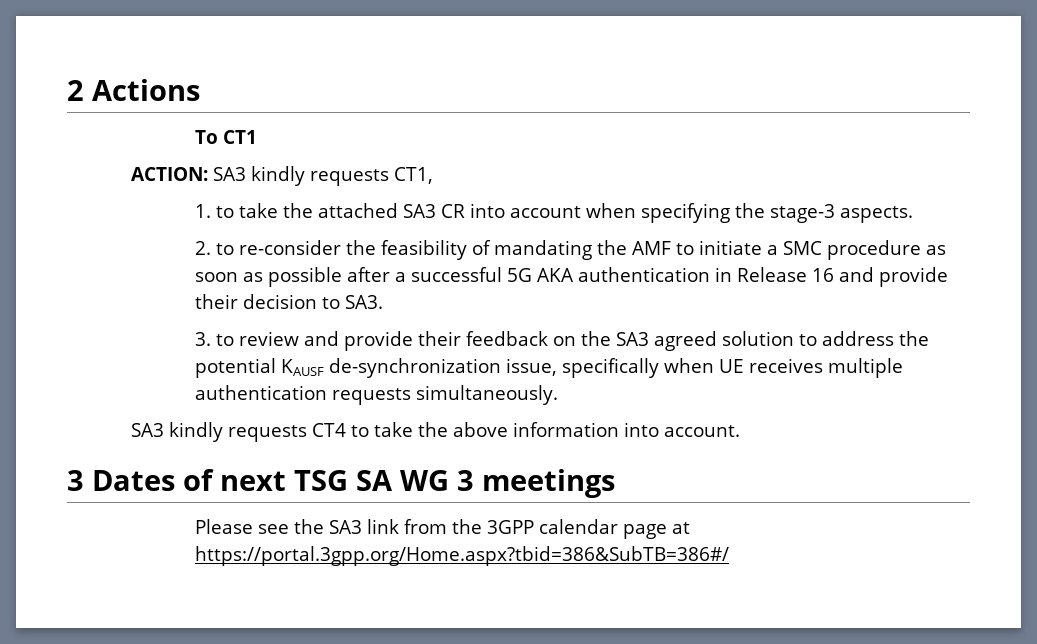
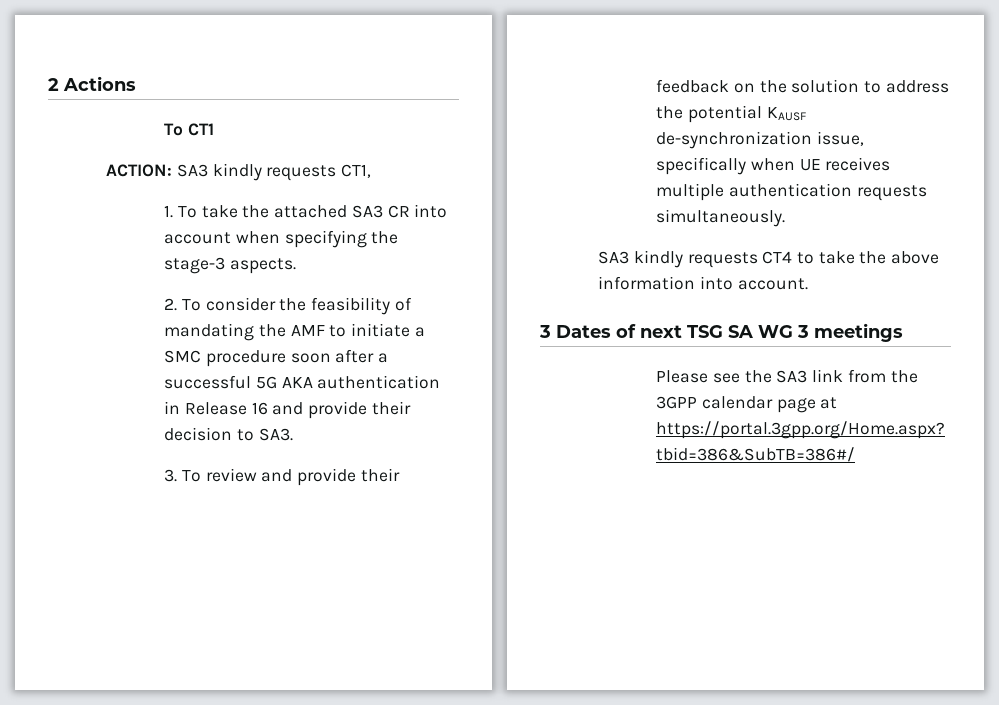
[215,206,234,218] to -> [178,206,198,218] To
[215,240,341,255] to re-consider -> [182,297,276,311] To consider
[925,245,946,255] [194,267,342,287] as soon as possible -> [290,353,331,363] soon
[215,334,234,346] to -> [182,470,202,482] To
[615,331,717,351] SA3 agreed -> (787, 86) none

